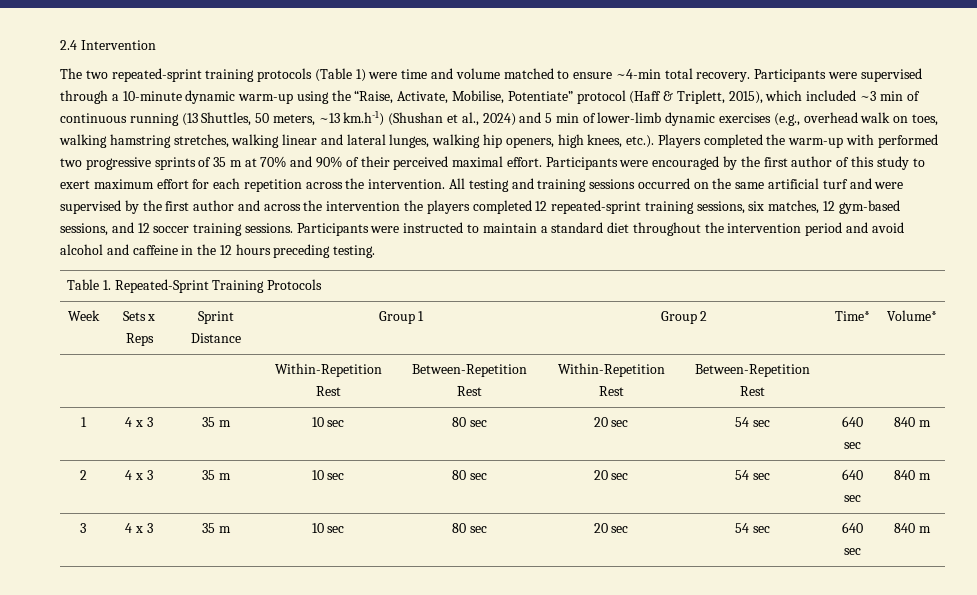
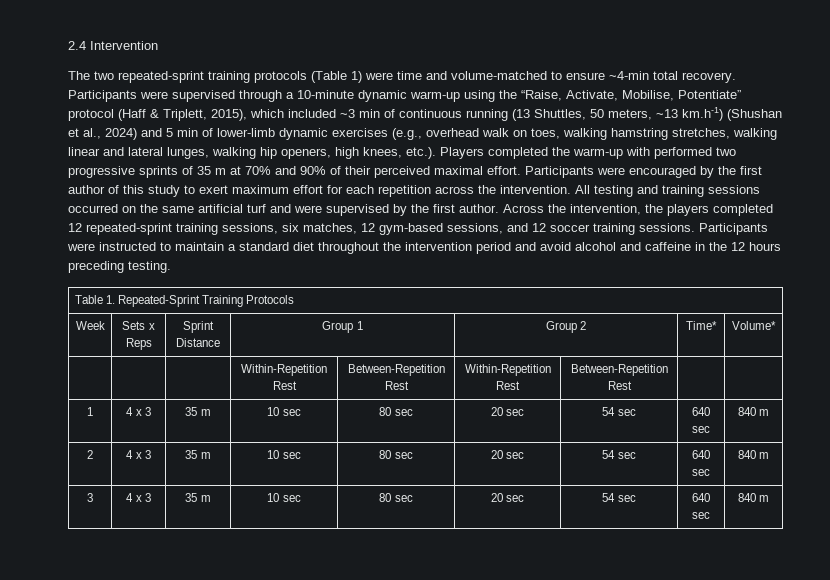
[455,68,554,79] volume matched -> [451,71,547,80] volume-matched
[193,200,401,211] author and across the intervention -> [459,204,641,215] author. Across the intervention,

